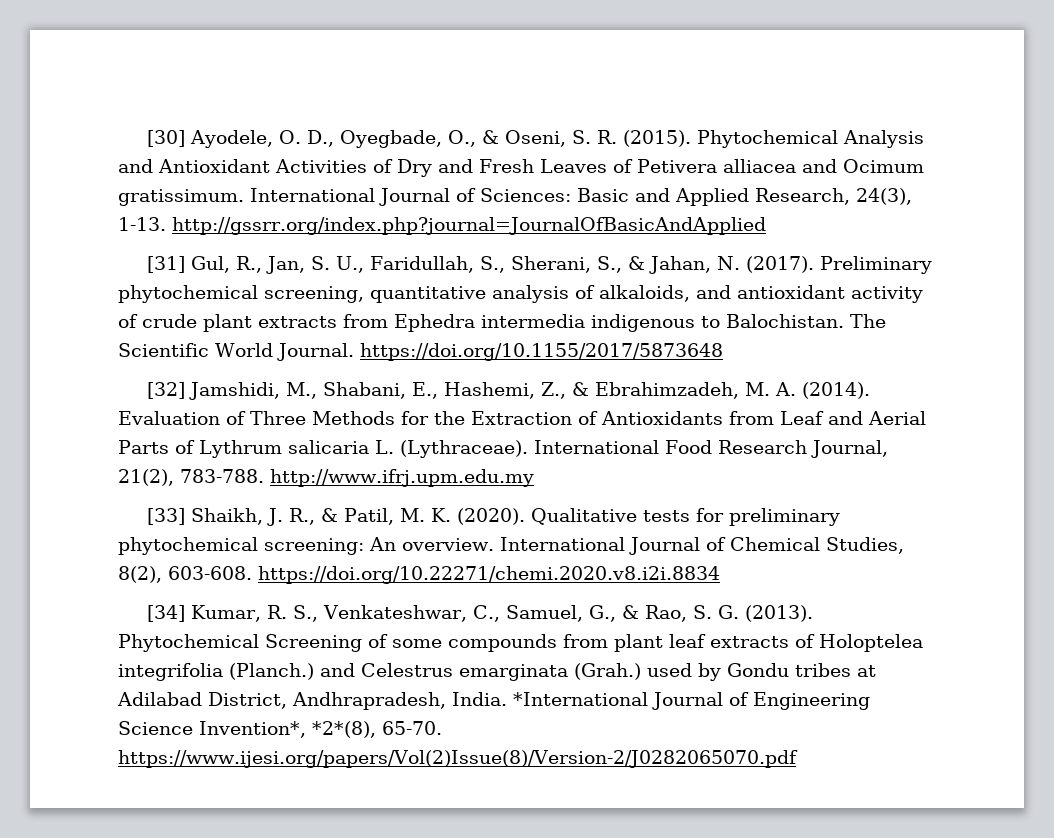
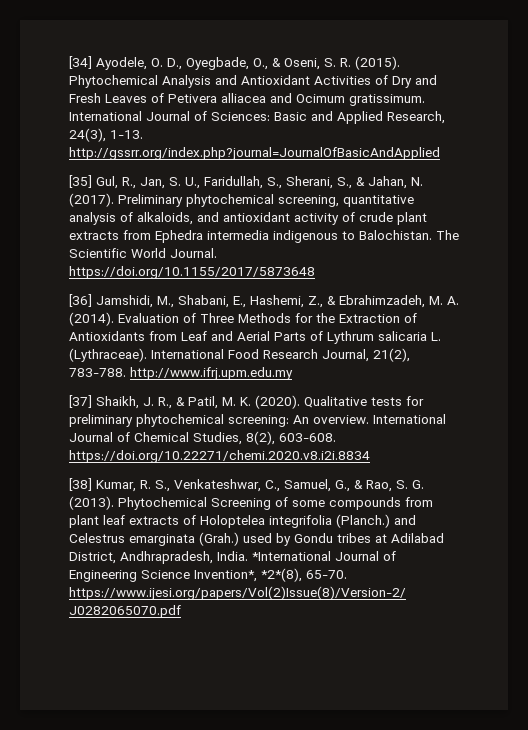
[146,130,185,147] [30] -> [69,56,92,69] [34]
[146,256,185,273] [31] -> [69,175,92,188] [35]
[146,382,185,399] [32] -> [69,294,92,307] [36]
[146,508,185,525] [33] -> [69,395,92,408] [37]
[146,605,185,622] [34] -> [69,478,92,491] [38]

